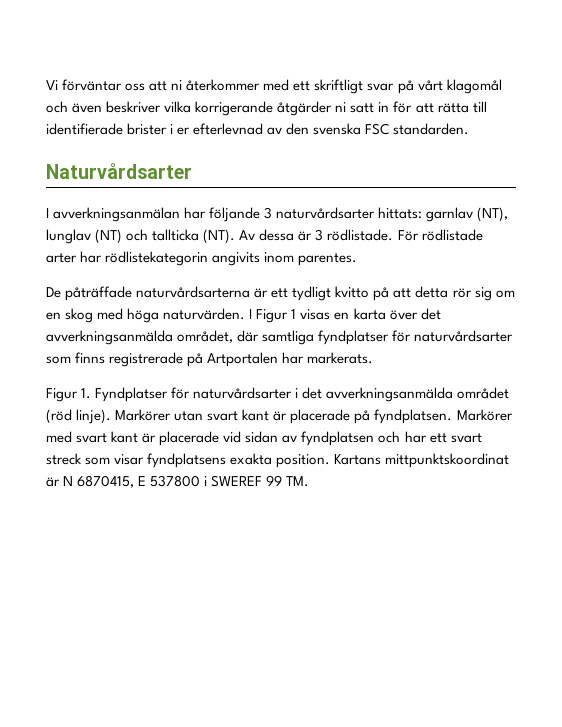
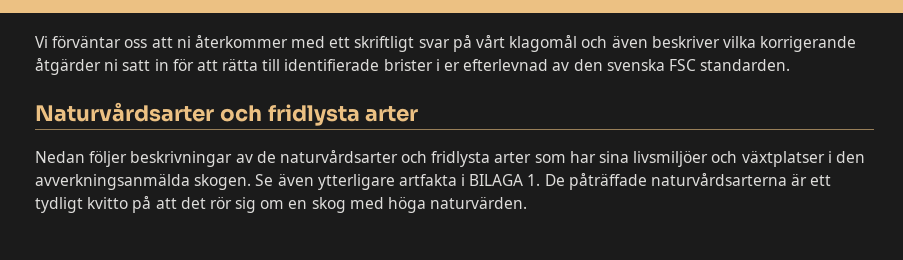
[46,207,509,222] [46,229,483,244] [46,251,358,266] // I avverkningsanmälan har följande 3 naturvårdsarter hittats: garnlav (NT), lunglav (NT) och tallticka (NT). Av dessa är 3 rödlistade. För rödlistade arter har rödlistekategorin angivits inom parentes. // -> [219,104,419,126] [35,150,865,167] [35,174,541,190] och fridlysta arter // Nedan följer beskrivningar av de naturvårdsarter och fridlysta arter som har sina livsmiljöer och växtplatser i den avverkningsanmälda skogen. Se även ytterligare artfakta i BILAGA 1.
[415,286,449,298] detta -> [180,197,206,209] det
[249,308,441,323] [46,330,514,345] [46,352,374,367] [46,387,510,402] [46,409,513,424] [46,431,482,446] [46,453,510,468] [46,475,310,488] I Figur 1 visas en karta över det avverkningsanmälda området, där samtliga fyndplatser för naturvårdsarter som finns registrerade på Artportalen har markerats. // Figur 1. Fyndplatser för naturvårdsarter i det avverkningsanmälda området (röd linje). Markörer utan svart kant är placerade på fyndplatsen. Markörer med svart kant är placerade vid sidan av fyndplatsen och har ett svart streck som visar fyndplatsens exakta position. Kartans mittpunktskoordinat är N 6870415, E 537800 i SWEREF 99 TM. -> (528, 203) none

